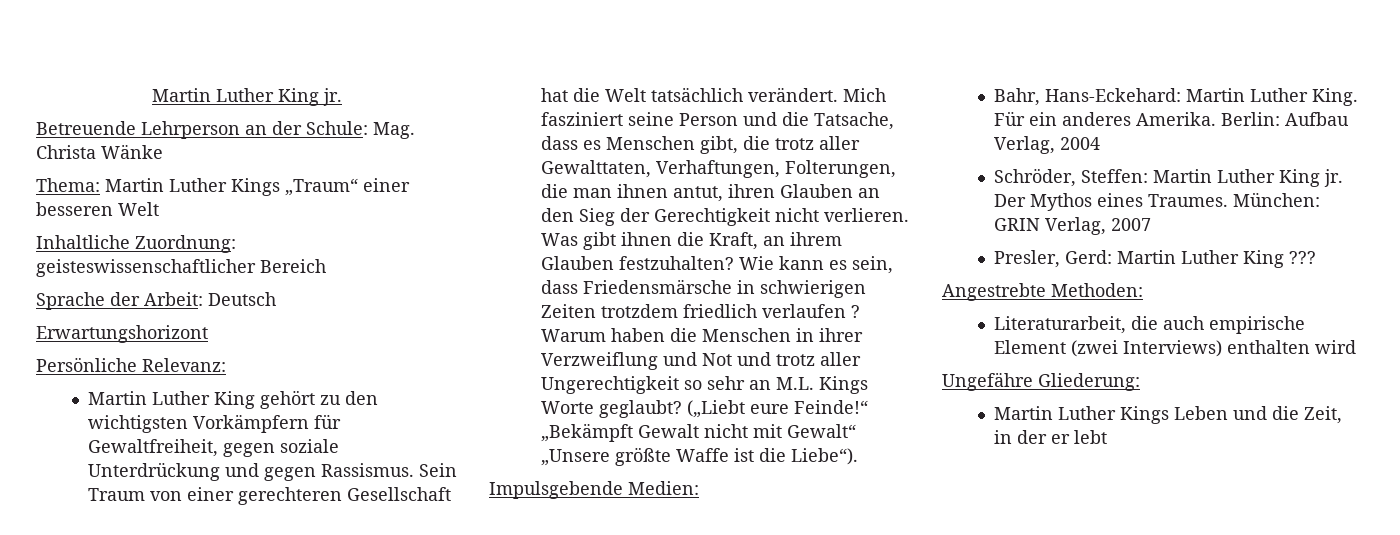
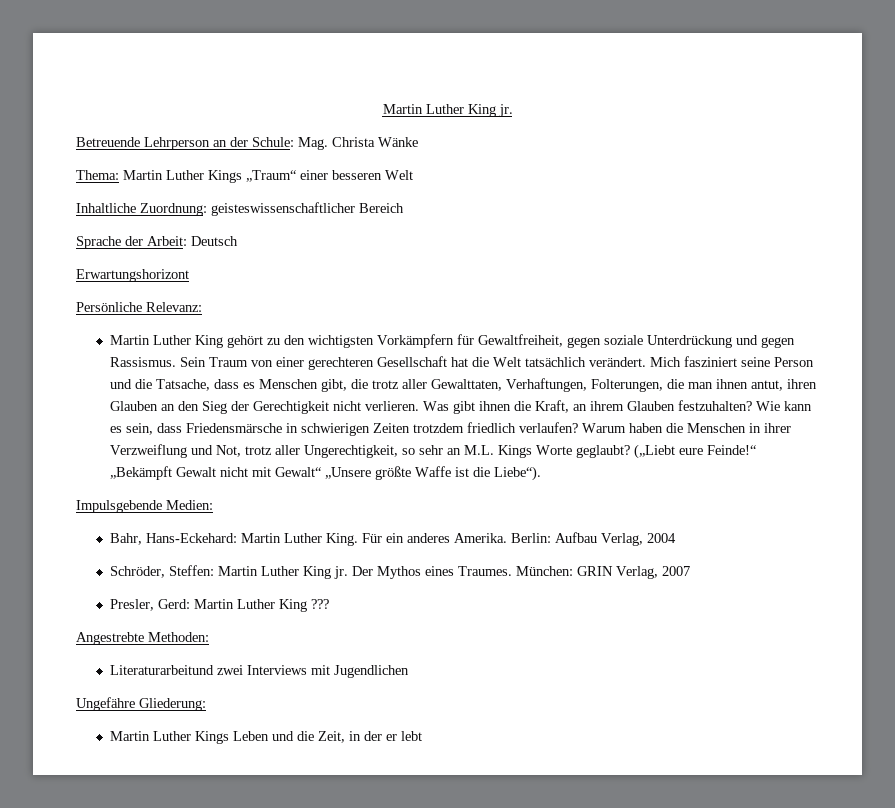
[762,304,861,318] verlaufen ? -> [518,422,578,433] verlaufen?
[702,352,862,366] [541,376,680,394] Not und trotz aller Ungerechtigkeit -> [215,445,398,458] Not, trotz aller Ungerechtigkeit,
[994,316,1306,334] [994,340,1357,357] Literaturarbeit, die auch empirische Element (zwei Interviews) enthalten wird -> [109,665,409,678] Literaturarbeitund zwei Interviews mit Jugendlichen

